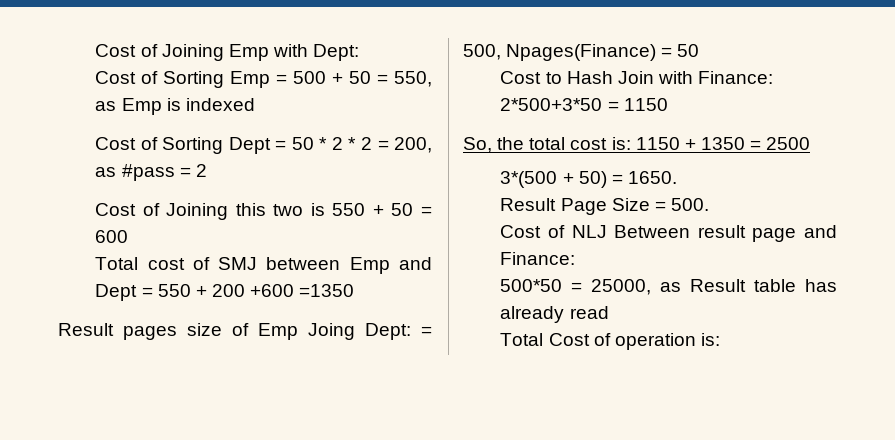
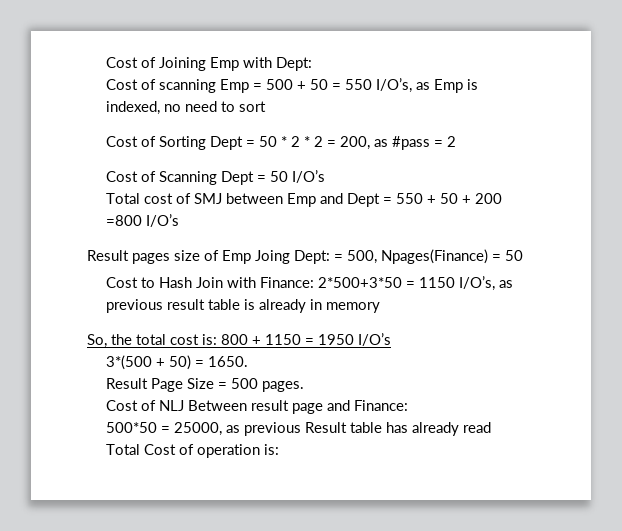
[163,71,225,88] Sorting -> [158,79,216,93] scanning
[394,71,433,87] 550, -> [344,78,412,93] 550 I/O’s,
[185,98,255,111] indexed -> [105,101,266,115] indexed, no need to sort
[166,203,433,220] [95,230,129,243] Joining this two is 550 + 50 = 600 -> [158,170,325,185] Scanning Dept = 50 I/O’s
[211,284,355,297] 200 +600 =1350 -> [439,193,502,204] [105,214,179,227] 50 + 200 =800 I/O’s
(668, 104) none -> [458,276,513,291] [105,299,380,313] I/O’s, as previous result table is already in memory
[635,137,811,150] 1150 + 1350 = 2500 -> [221,333,391,346] 800 + 1150 = 1950 I/O’s
[670,198,709,211] 500. -> [230,378,304,392] 500 pages.
(682, 287) none -> [243,422,301,436] previous

